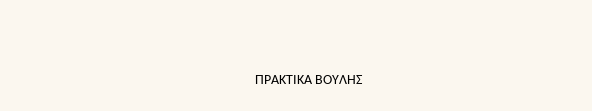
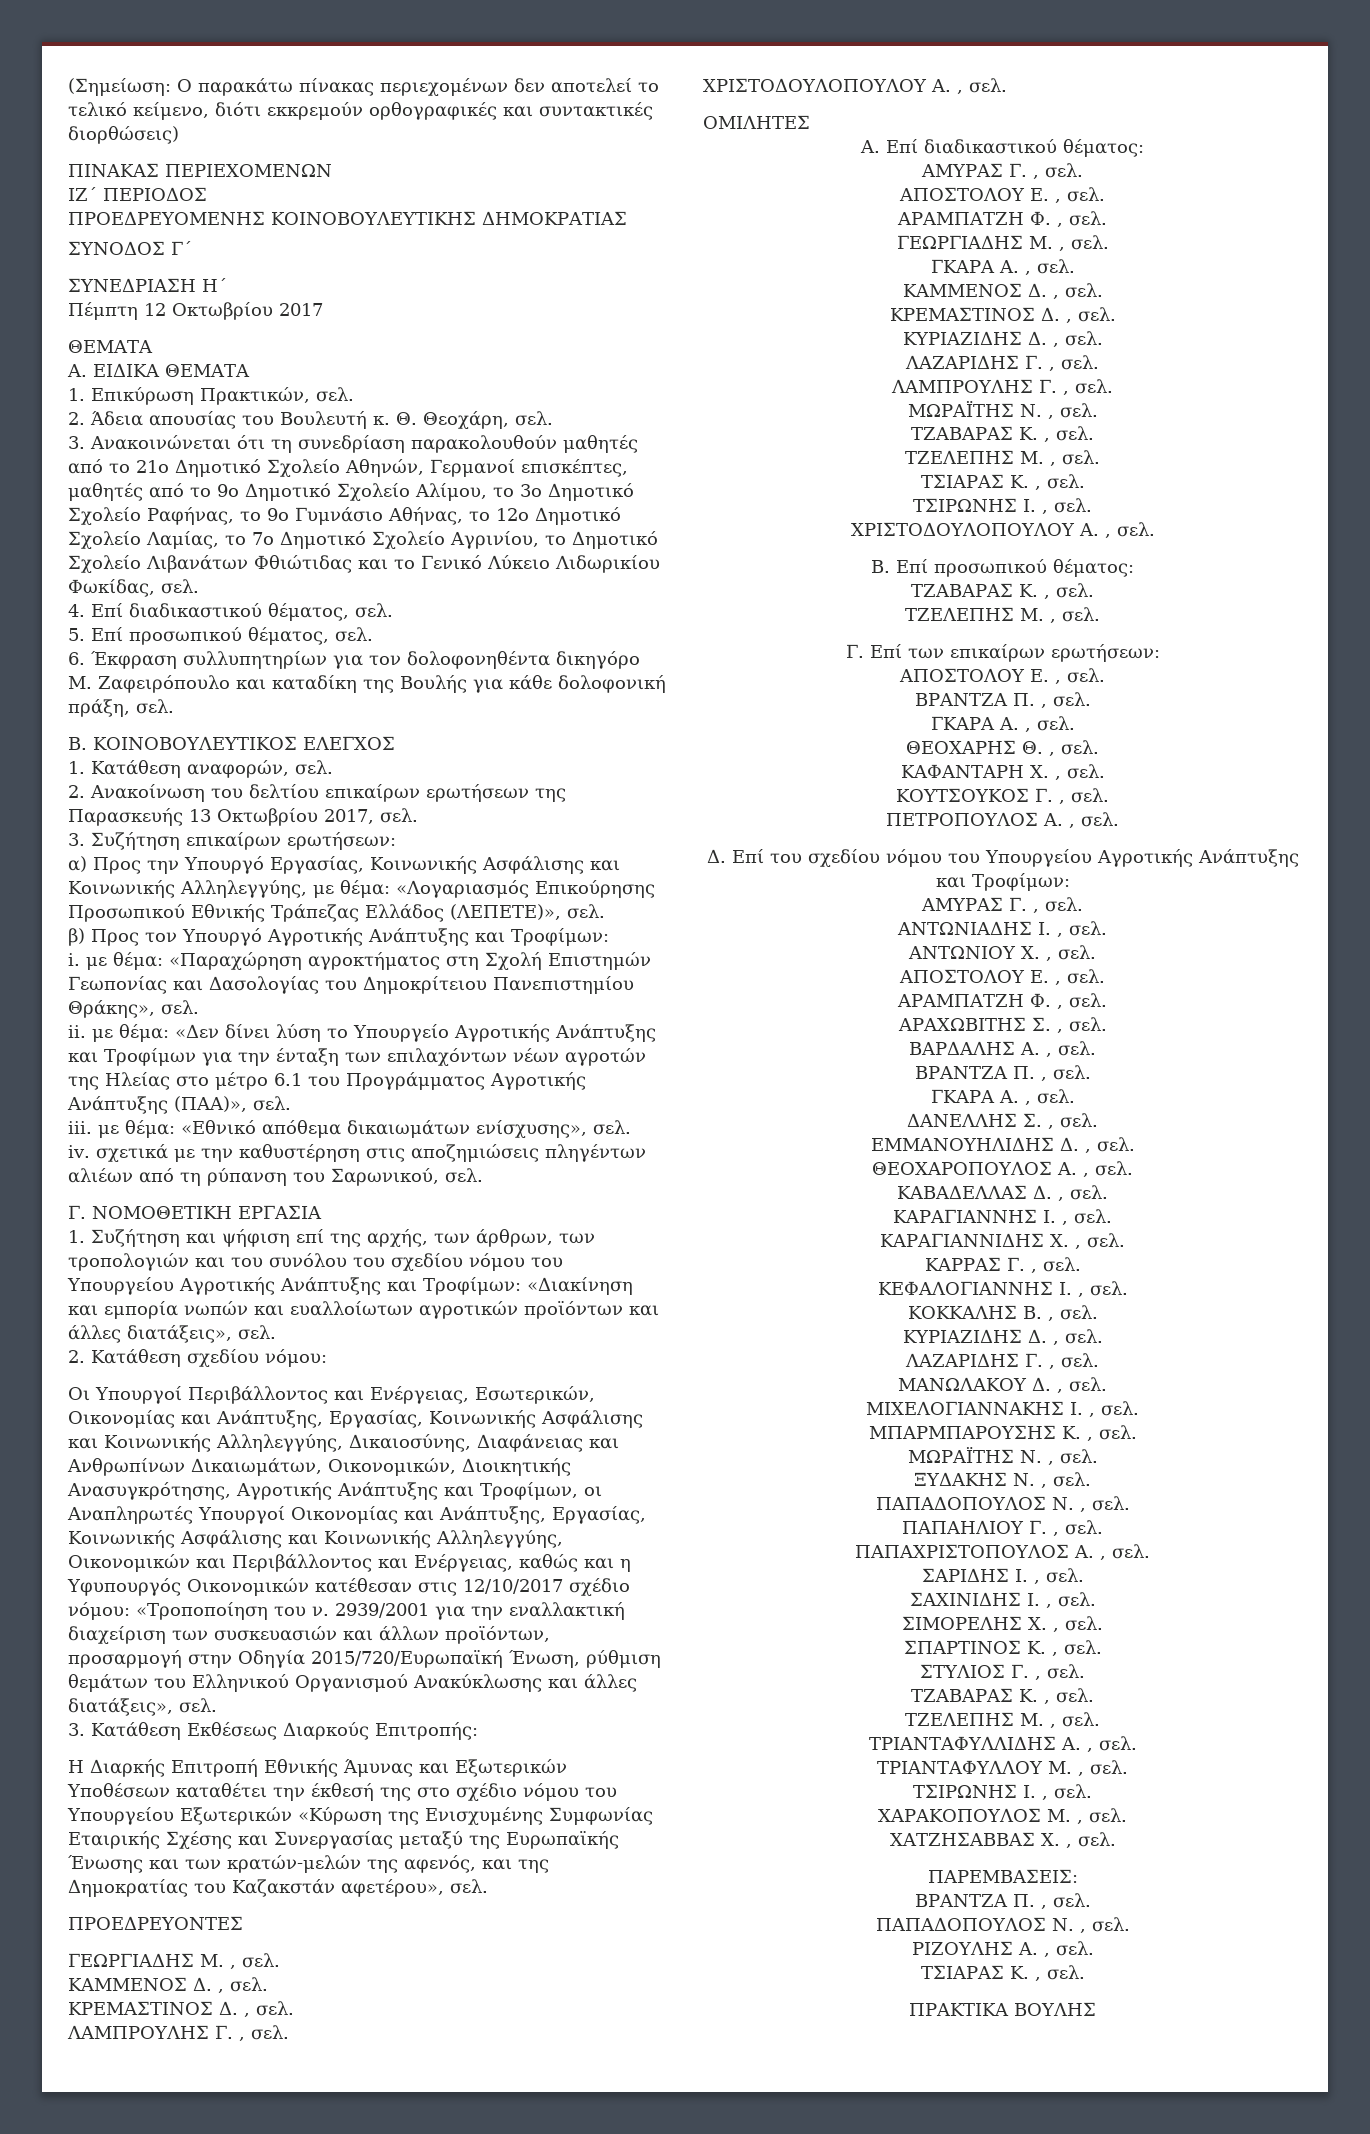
(254, 79) none -> [68,78,659,96] [68,102,653,120] [68,126,179,144] [68,163,332,177] [68,187,207,201] [68,211,627,225] [68,241,192,255] [68,278,227,292] [68,302,323,320] [68,340,153,353] [67,363,250,377] [68,387,354,405] [68,411,553,429] [68,435,638,453] [68,459,628,477] [68,483,634,501] [68,507,621,525] [68,531,658,549] [68,555,660,573] [68,579,199,597] [68,603,393,621] [68,627,373,645] [68,651,640,669] [68,675,666,693] [68,699,174,717] [68,736,395,750] [68,760,333,778] [68,784,566,802] [68,808,418,826] [68,832,396,850] [68,856,620,874] [68,880,655,898] [68,904,605,922] [68,928,609,946] [68,952,651,970] [68,976,634,994] [68,1000,199,1018] [68,1024,656,1042] [68,1048,646,1066] [68,1072,586,1090] [67,1096,291,1114] [68,1120,631,1138] [68,1144,646,1162] [68,1168,483,1186] [68,1205,322,1219] [68,1229,595,1247] [68,1253,563,1271] [67,1277,633,1295] [68,1301,659,1319] [68,1325,276,1343] [68,1349,327,1367] [68,1386,595,1404] [68,1410,643,1428] [68,1434,619,1452] [67,1458,571,1476] [67,1482,602,1500] [67,1506,646,1524] [68,1530,563,1548] [68,1554,631,1572] [67,1578,630,1596] [68,1602,625,1620] [68,1626,550,1644] [68,1650,661,1668] [68,1674,637,1692] [68,1698,217,1716] [68,1722,478,1740] [68,1759,567,1777] [67,1783,617,1801] [67,1807,653,1825] [68,1831,619,1849] [68,1855,549,1873] [68,1879,488,1897] [68,1916,243,1930] [68,1953,280,1969] [68,1977,268,1993] [68,2001,294,2017] [67,2025,289,2041] [703,78,1007,94] [703,115,810,129] [860,139,1144,157] [921,163,1083,179] [899,187,1105,203] [897,211,1107,227] [896,235,1109,251] [930,259,1075,275] [902,283,1103,299] [889,307,1116,323] [902,331,1103,347] [905,355,1099,371] [891,379,1113,395] [907,401,1098,419] [911,426,1094,442] [905,450,1100,466] [920,474,1085,490] [913,498,1092,514] [850,522,1155,538] [871,559,1134,577] [911,583,1094,599] [905,607,1100,623] [845,644,1160,662] [899,668,1105,684] [914,692,1091,708] [930,716,1075,732] [906,740,1099,756] [900,764,1105,780] [896,788,1109,804] [886,812,1119,828] [706,849,1299,867] [935,873,1070,891] [921,897,1083,913] [897,921,1107,937] [908,945,1096,961] [899,969,1105,985] [897,993,1107,1009] [897,1017,1107,1033] [909,1041,1096,1057] [914,1065,1091,1081] [930,1089,1075,1105] [907,1113,1098,1129] [870,1137,1135,1153] [872,1161,1133,1177] [897,1185,1108,1201] [893,1209,1112,1225] [880,1233,1125,1249] [924,1257,1081,1273] [877,1281,1128,1297] [907,1305,1098,1321] [902,1329,1103,1345] [905,1353,1099,1369] [898,1377,1107,1393] [866,1401,1139,1417] [868,1425,1137,1441] [907,1447,1098,1465] [914,1472,1091,1488] [875,1496,1130,1512] [902,1520,1103,1536] [855,1544,1150,1560] [921,1568,1084,1584] [909,1592,1096,1608] [902,1616,1103,1632] [903,1640,1102,1656] [920,1664,1085,1680] [911,1688,1094,1704] [905,1712,1100,1728] [868,1736,1137,1752] [877,1760,1128,1776] [913,1784,1092,1800] [878,1808,1127,1824] [889,1832,1116,1848] [927,1869,1078,1883] [914,1893,1091,1909] [875,1917,1130,1933] [911,1941,1094,1957] [920,1965,1085,1981] (Σημείωση: Ο παρακάτω πίνακας περιεχομένων δεν αποτελεί το τελικό κείμενο, διότι εκκρεμούν ορθογραφικές και συντακτικές διορθώσεις) // ΠΙΝΑΚΑΣ ΠΕΡΙΕΧΟΜΕΝΩΝ // ΙΖ΄ ΠΕΡΙΟΔΟΣ // ΠΡΟΕΔΡΕΥΟΜΕΝΗΣ ΚΟΙΝΟΒΟΥΛΕΥΤΙΚΗΣ ΔΗΜΟΚΡΑΤΙΑΣ // ΣΥΝΟΔΟΣ Γ΄ // ΣΥΝΕΔΡΙΑΣΗ Η΄ // Πέμπτη 12 Οκτωβρίου 2017 // ΘΕΜΑΤΑ // Α. ΕΙΔΙΚΑ ΘΕΜΑΤΑ // 1. Επικύρωση Πρακτικών, σελ. // 2. Άδεια απουσίας του Βουλευτή κ. Θ. Θεοχάρη, σελ. // 3. Ανακοινώνεται ότι τη συνεδρίαση παρακολουθούν μαθητές από το 21ο Δημοτικό Σχολείο Αθηνών, Γερμανοί επισκέπτες, μαθητές από το 9ο Δημοτικό Σχολείο Αλίμου, το 3ο Δημοτικό Σχολείο Ραφήνας, το 9ο Γυμνάσιο Αθήνας, το 12ο Δημοτικό Σχολείο Λαμίας, το 7ο Δημοτικό Σχολείο Αγρινίου, το Δημοτικό Σχολείο Λιβανάτων Φθιώτιδας και το Γενικό Λύκειο Λιδωρικίου Φωκίδας, σελ. // 4. Επί διαδικαστικού θέματος, σελ. // 5. Επί προσωπικού θέματος, σελ. // 6. Έκφραση συλλυπητηρίων για τον δολοφονηθέντα δικηγόρο Μ. Ζαφειρόπουλο και καταδίκη της Βουλής για κάθε δολοφονική πράξη, σελ. // Β. ΚΟΙΝΟΒΟΥΛΕΥΤΙΚΟΣ ΕΛΕΓΧΟΣ // 1. Κατάθεση αναφορών, σελ. // 2. Ανακοίνωση του δελτίου επικαίρων ερωτήσεων της Παρασκευής 13 Οκτωβρίου 2017, σελ. // 3. Συζήτηση επικαίρων ερωτήσεων: // α) Προς την Υπουργό Εργασίας, Κοινωνικής Ασφάλισης και Κοινωνικής Αλληλεγγύης, με θέμα: «Λογαριασμός Επικούρησης Προσωπικού Εθνικής Τράπεζας Ελλάδος (ΛΕΠΕΤΕ)», σελ. // β) Προς τον Υπουργό Αγροτικής Ανάπτυξης και Τροφίμων: // i. με θέμα: «Παραχώρηση αγροκτήματος στη Σχολή Επιστημών Γεωπονίας και Δασολογίας του Δημοκρίτειου Πανεπιστημίου Θράκης», σελ. // ii. με θέμα: «Δεν δίνει λύση το Υπουργείο Αγροτικής Ανάπτυξης και Τροφίμων για την ένταξη των επιλαχόντων νέων αγροτών της Ηλείας στο μέτρο 6.1 του Προγράμματος Αγροτικής Ανάπτυξης (ΠΑΑ)», σελ. // iii. με θέμα: «Εθνικό απόθεμα δικαιωμάτων ενίσχυσης», σελ. // iv. σχετικά με την καθυστέρηση στις αποζημιώσεις πληγέντων αλιέων από τη ρύπανση του Σαρωνικού, σελ. // Γ. ΝΟΜΟΘΕΤΙΚΗ ΕΡΓΑΣΙΑ // 1. Συζήτηση και ψήφιση επί της αρχής, των άρθρων, των τροπολογιών και του συνόλου του σχεδίου νόμου του Υπουργείου Αγροτικής Ανάπτυξης και Τροφίμων: «Διακίνηση και εμπορία νωπών και ευαλλοίωτων αγροτικών προϊόντων και άλλες διατάξεις», σελ. // 2. Κατάθεση σχεδίου νόμου: // Οι Υπουργοί Περιβάλλοντος και Ενέργειας, Εσωτερικών, Οικονομίας και Ανάπτυξης, Εργασίας, Κοινωνικής Ασφάλισης και Κοινωνικής Αλληλεγγύης, Δικαιοσύνης, Διαφάνειας και Ανθρωπίνων Δικαιωμάτων, Οικονομικών, Διοικητικής Ανασυγκρότησης, Αγροτικής Ανάπτυξης και Τροφίμων, οι Αναπληρωτές Υπουργοί Οικονομίας και Ανάπτυξης, Εργασίας, Κοινωνικής Ασφάλισης και Κοινωνικής Αλληλεγγύης, Οικονομικών και Περιβάλλοντος και Ενέργειας, καθώς και η Υφυπουργός Οικονομικών κατέθεσαν στις 12/10/2017 σχέδιο νόμου: «Τροποποίηση του ν. 2939/2001 για την εναλλακτική διαχείριση των συσκευασιών και άλλων προϊόντων, προσαρμογή στην Οδηγία 2015/720/Ευρωπαϊκή Ένωση, ρύθμιση θεμάτων του Ελληνικού Οργανισμού Ανακύκλωσης και άλλες διατάξεις», σελ. // 3. Κατάθεση Εκθέσεως Διαρκούς Επιτροπής: // Η Διαρκής Επιτροπή Εθνικής Άμυνας και Εξωτερικών Υποθέσεων καταθέτει την έκθεσή της στο σχέδιο νόμου του Υπουργείου Εξωτερικών «Κύρωση της Ενισχυμένης Συμφωνίας Εταιρικής Σχέσης και Συνεργασίας μεταξύ της Ευρωπαϊκής Ένωσης και των κρατών-μελών της αφενός, και της Δημοκρατίας του Καζακστάν αφετέρου», σελ. // ΠΡΟΕΔΡΕΥΟΝΤΕΣ // ΓΕΩΡΓΙΑΔΗΣ Μ. , σελ. // ΚΑΜΜΕΝΟΣ Δ. , σελ. // ΚΡΕΜΑΣΤΙΝΟΣ Δ. , σελ. // ΛΑΜΠΡΟΥΛΗΣ Γ. , σελ. // ΧΡΙΣΤΟΔΟΥΛΟΠΟΥΛΟΥ Α. , σελ. // ΟΜΙΛΗΤΕΣ // Α. Επί διαδικαστικού θέματος: // ΑΜΥΡΑΣ Γ. , σελ. // ΑΠΟΣΤΟΛΟΥ Ε. , σελ. // ΑΡΑΜΠΑΤΖΗ Φ. , σελ. // ΓΕΩΡΓΙΑΔΗΣ Μ. , σελ. // ΓΚΑΡΑ Α. , σελ. // ΚΑΜΜΕΝΟΣ Δ. , σελ. // ΚΡΕΜΑΣΤΙΝΟΣ Δ. , σελ. // ΚΥΡΙΑΖΙΔΗΣ Δ. , σελ. // ΛΑΖΑΡΙΔΗΣ Γ. , σελ. // ΛΑΜΠΡΟΥΛΗΣ Γ. , σελ. // ΜΩΡΑΪΤΗΣ Ν. , σελ. // ΤΖΑΒΑΡΑΣ Κ. , σελ. // ΤΖΕΛΕΠΗΣ Μ. , σελ. // ΤΣΙΑΡΑΣ Κ. , σελ. // ΤΣΙΡΩΝΗΣ Ι. , σελ. // ΧΡΙΣΤΟΔΟΥΛΟΠΟΥΛΟΥ Α. , σελ. // Β. Επί προσωπικού θέματος: // ΤΖΑΒΑΡΑΣ Κ. , σελ. // ΤΖΕΛΕΠΗΣ Μ. , σελ. // Γ. Επί των επικαίρων ερωτήσεων: // ΑΠΟΣΤΟΛΟΥ Ε. , σελ. // ΒΡΑΝΤΖΑ Π. , σελ. // ΓΚΑΡΑ Α. , σελ. // ΘΕΟΧΑΡΗΣ Θ. , σελ. // ΚΑΦΑΝΤΑΡΗ Χ. , σελ. // ΚΟΥΤΣΟΥΚΟΣ Γ. , σελ. // ΠΕΤΡΟΠΟΥΛΟΣ Α. , σελ. // Δ. Επί του σχεδίου νόμου του Υπουργείου Αγροτικής Ανάπτυξης και Τροφίμων: // ΑΜΥΡΑΣ Γ. , σελ. // ΑΝΤΩΝΙΑΔΗΣ Ι. , σελ. // ΑΝΤΩΝΙΟΥ Χ. , σελ. // ΑΠΟΣΤΟΛΟΥ Ε. , σελ. // ΑΡΑΜΠΑΤΖΗ Φ. , σελ. // ΑΡΑΧΩΒΙΤΗΣ Σ. , σελ. // ΒΑΡΔΑΛΗΣ Α. , σελ. // ΒΡΑΝΤΖΑ Π. , σελ. // ΓΚΑΡΑ Α. , σελ. // ΔΑΝΕΛΛΗΣ Σ. , σελ. // ΕΜΜΑΝΟΥΗΛΙΔΗΣ Δ. , σελ. // ΘΕΟΧΑΡΟΠΟΥΛΟΣ Α. , σελ. // ΚΑΒΑΔΕΛΛΑΣ Δ. , σελ. // ΚΑΡΑΓΙΑΝΝΗΣ Ι. , σελ. // ΚΑΡΑΓΙΑΝΝΙΔΗΣ Χ. , σελ. // ΚΑΡΡΑΣ Γ. , σελ. // ΚΕΦΑΛΟΓΙΑΝΝΗΣ Ι. , σελ. // ΚΟΚΚΑΛΗΣ Β. , σελ. // ΚΥΡΙΑΖΙΔΗΣ Δ. , σελ. // ΛΑΖΑΡΙΔΗΣ Γ. , σελ. // ΜΑΝΩΛΑΚΟΥ Δ. , σελ. // ΜΙΧΕΛΟΓΙΑΝΝΑΚΗΣ Ι. , σελ. // ΜΠΑΡΜΠΑΡΟΥΣΗΣ Κ. , σελ. // ΜΩΡΑΪΤΗΣ Ν. , σελ. // ΞΥΔΑΚΗΣ Ν. , σελ. // ΠΑΠΑΔΟΠΟΥΛΟΣ Ν. , σελ. // ΠΑΠΑΗΛΙΟΥ Γ. , σελ. // ΠΑΠΑΧΡΙΣΤΟΠΟΥΛΟΣ Α. , σελ. // ΣΑΡΙΔΗΣ Ι. , σελ. // ΣΑΧΙΝΙΔΗΣ Ι. , σελ. // ΣΙΜΟΡΕΛΗΣ Χ. , σελ. // ΣΠΑΡΤΙΝΟΣ Κ. , σελ. // ΣΤΥΛΙΟΣ Γ. , σελ. // ΤΖΑΒΑΡΑΣ Κ. , σελ. // ΤΖΕΛΕΠΗΣ Μ. , σελ. // ΤΡΙΑΝΤΑΦΥΛΛΙΔΗΣ Α. , σελ. // ΤΡΙΑΝΤΑΦΥΛΛΟΥ Μ. , σελ. // ΤΣΙΡΩΝΗΣ Ι. , σελ. // ΧΑΡΑΚΟΠΟΥΛΟΣ Μ. , σελ. // ΧΑΤΖΗΣΑΒΒΑΣ Χ. , σελ. // ΠΑΡΕΜΒΑΣΕΙΣ: // ΒΡΑΝΤΖΑ Π. , σελ. // ΠΑΠΑΔΟΠΟΥΛΟΣ Ν. , σελ. // ΡΙΖΟΥΛΗΣ Α. , σελ. // ΤΣΙΑΡΑΣ Κ. , σελ. //

